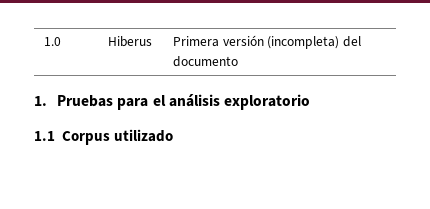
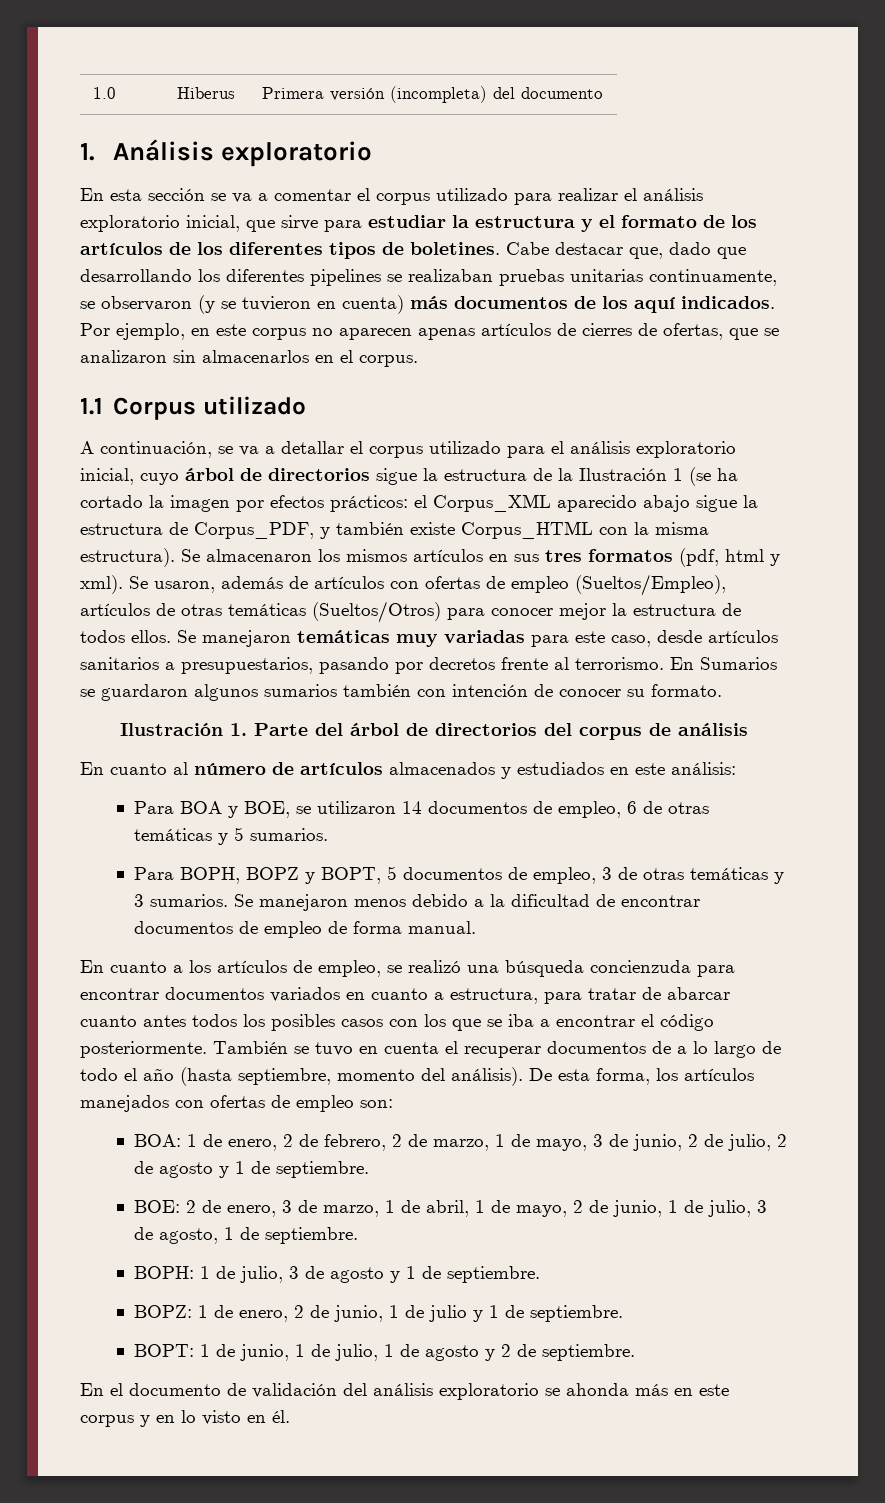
[57,94,310,110] [34,129,173,145] Pruebas para el análisis exploratorio // 1.1 Corpus utilizado -> [112,139,373,167] [80,188,703,205] [80,215,757,232] [80,242,746,259] [80,269,777,286] [80,295,775,314] [80,323,779,340] [80,350,418,367] [80,396,306,420] [80,441,736,458] [80,467,738,486] [80,494,758,512] [80,521,709,539] [80,548,780,567] [80,574,726,596] [80,601,741,623] [80,630,778,647] [80,657,777,674] [80,684,722,701] [119,723,748,740] [80,762,736,779] [133,801,709,818] [133,827,328,845] [133,866,784,884] [133,894,700,911] [133,921,476,938] [80,960,735,977] [80,987,730,1004] [80,1014,714,1031] [80,1041,781,1058] [80,1067,754,1086] [80,1095,393,1112] [133,1134,787,1151] [133,1161,369,1178] [133,1200,767,1217] [133,1227,358,1244] [133,1266,540,1283] [133,1305,623,1322] [133,1344,635,1361] [80,1383,729,1400] [80,1410,290,1427] Análisis exploratorio // En esta sección se va a comentar el corpus utilizado para realizar el análisis exploratorio inicial, que sirve para estudiar la estructura y el formato de los artículos de los diferentes tipos de boletines. Cabe destacar que, dado que desarrollando los diferentes pipelines se realizaban pruebas unitarias continuamente, se observaron (y se tuvieron en cuenta) más documentos de los aquí indicados. Por ejemplo, en este corpus no aparecen apenas artículos de cierres de ofertas, que se analizaron sin almacenarlos en el corpus. // 1.1 Corpus utilizado // A continuación, se va a detallar el corpus utilizado para el análisis exploratorio inicial, cuyo árbol de directorios sigue la estructura de la Ilustración 1 (se ha cortado la imagen por efectos prácticos: el Corpus_XML aparecido abajo sigue la estructura de Corpus_PDF, y también existe Corpus_HTML con la misma estructura). Se almacenaron los mismos artículos en sus tres formatos (pdf, html y xml). Se usaron, además de artículos con ofertas de empleo (Sueltos/Empleo), artículos de otras temáticas (Sueltos/Otros) para conocer mejor la estructura de todos ellos. Se manejaron temáticas muy variadas para este caso, desde artículos sanitarios a presupuestarios, pasando por decretos frente al terrorismo. En Sumarios se guardaron algunos sumarios también con intención de conocer su formato. // Ilustración 1. Parte del árbol de directorios del corpus de análisis // En cuanto al número de artículos almacenados y estudiados en este análisis: // Para BOA y BOE, se utilizaron 14 documentos de empleo, 6 de otras temáticas y 5 sumarios. // Para BOPH, BOPZ y BOPT, 5 documentos de empleo, 3 de otras temáticas y 3 sumarios. Se manejaron menos debido a la dificultad de encontrar documentos de empleo de forma manual. // En cuanto a los artículos de empleo, se realizó una búsqueda concienzuda para encontrar documentos variados en cuanto a estructura, para tratar de abarcar cuanto antes todos los posibles casos con los que se iba a encontrar el código posteriormente. También se tuvo en cuenta el recuperar documentos de a lo largo de todo el año (hasta septiembre, momento del análisis). De esta forma, los artículos manejados con ofertas de empleo son: // BOA: 1 de enero, 2 de febrero, 2 de marzo, 1 de mayo, 3 de junio, 2 de julio, 2 de agosto y 1 de septiembre. // BOE: 2 de enero, 3 de marzo, 1 de abril, 1 de mayo, 2 de junio, 1 de julio, 3 de agosto, 1 de septiembre. // BOPH: 1 de julio, 3 de agosto y 1 de septiembre. // BOPZ: 1 de enero, 2 de junio, 1 de julio y 1 de septiembre. // BOPT: 1 de junio, 1 de julio, 1 de agosto y 2 de septiembre. // En el documento de validación del análisis exploratorio se ahonda más en este corpus y en lo visto en él.

